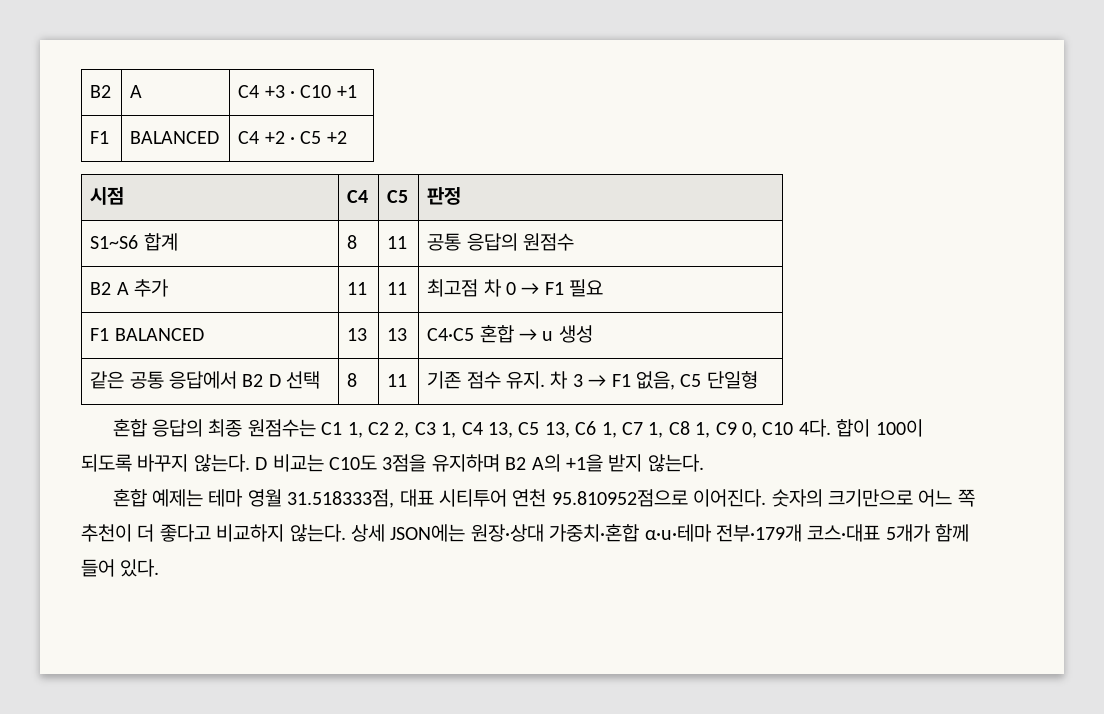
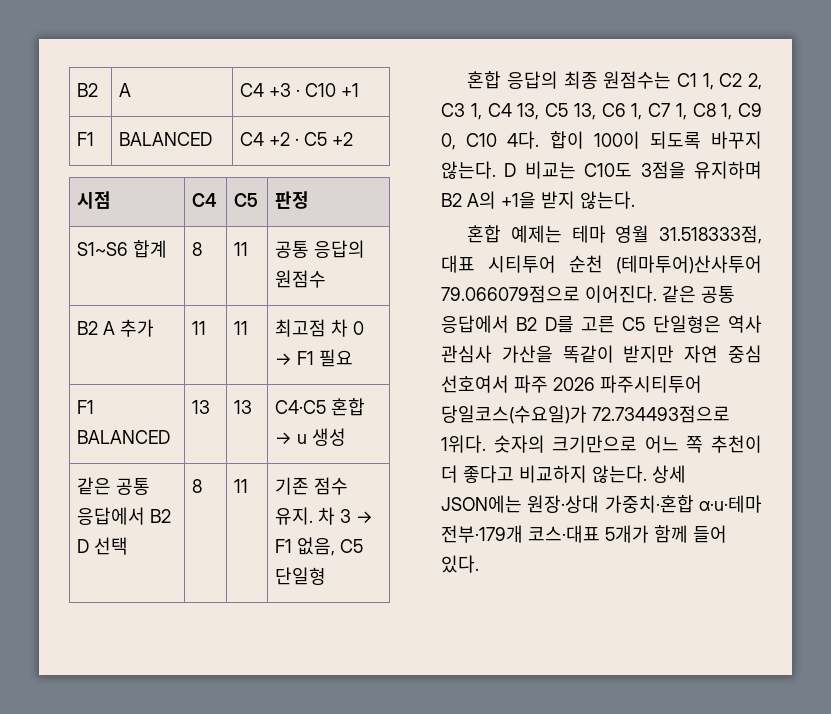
[512,489,767,507] 연천 95.810952점으로 이어진다. -> [569,255,762,274] [441,285,735,303] [441,315,762,333] [441,345,762,363] [441,375,702,393] [441,405,730,424] [441,435,486,453] 순천 (테마투어)산사투어 79.066079점으로 이어진다. 같은 공통 응답에서 B2 D를 고른 C5 단일형은 역사 관심사 가산을 똑같이 받지만 자연 중심 선호여서 파주 2026 파주시티투어 당일코스(수요일)가 72.734493점으로 1위다.

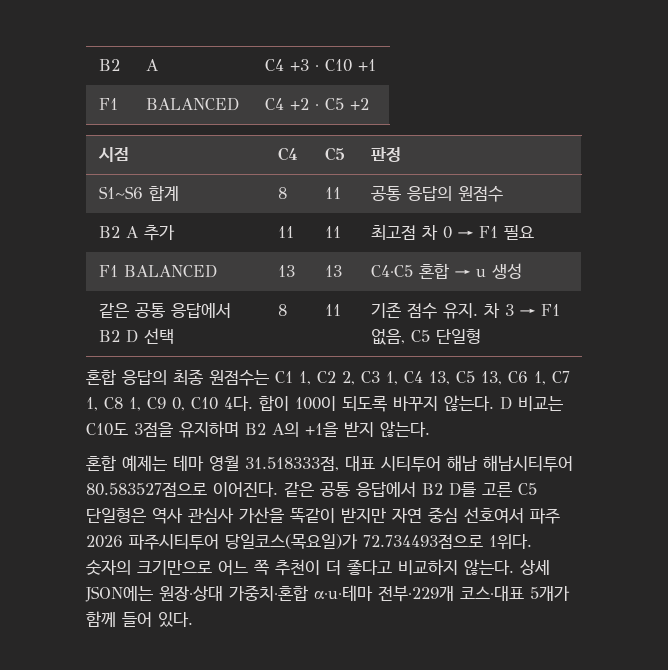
[569,255,762,274] [441,285,580,303] 순천 (테마투어)산사투어 79.066079점으로 -> [447,455,573,472] [86,482,207,497] 해남 해남시티투어 80.583527점으로
[441,405,587,424] 당일코스(수요일)가 -> [225,534,358,549] 당일코스(목요일)가
[441,525,523,543] 전부·179개 -> [378,586,454,602] 전부·229개

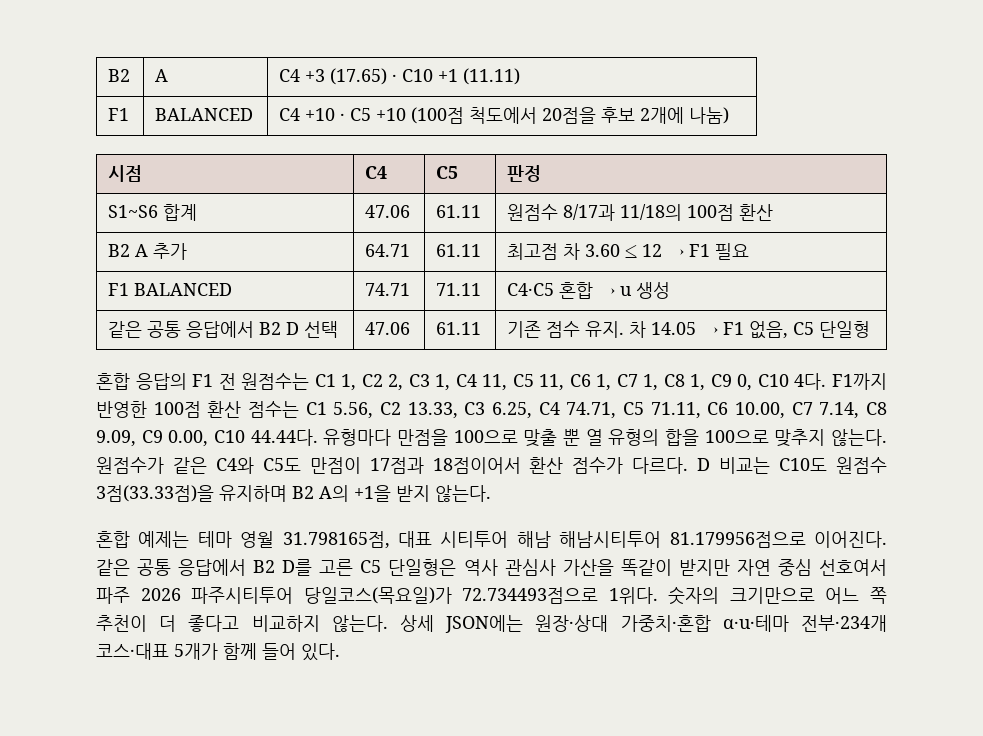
(309, 65) none -> [330,68,388,85] (17.65)
(376, 65) none -> [463,68,521,85] (11.11)
[289,98,309,110] +2 -> [305,108,336,121] +10
[349,98,369,110] +2 -> [376,107,730,124] +10 (100점 척도에서 20점을 후보 2개에 나눔)
[277,187,287,199] [324,187,341,199] [370,186,503,202] 8 | 11 | 공통 응답의 원점수 -> [365,205,411,218] [436,205,482,218] [507,204,774,221] 47.06 | 61.11 | 원점수 8/17과 11/18의 100점 환산
[277,226,294,238] [324,226,341,238] 11 | 11 -> [365,244,411,257] [436,244,482,257] 64.71 | 61.11
[442,226,452,239] 0 -> [585,244,663,258] 3.60 ≤ 12
[277,265,295,277] [324,265,342,277] 13 | 13 -> [365,283,411,296] [436,283,482,296] 74.71 | 71.11
[277,304,287,316] [324,304,341,316] 8 | 11 -> [365,322,411,335] [436,322,482,335] 47.06 | 61.11
[504,304,514,316] 3 -> [651,322,697,335] 14.05
[173,369,203,385] 최종 -> [192,373,236,390] F1 전
[429,371,502,385] 13, C5 13, -> [482,374,565,391] 11, C5 11,
[259,395,494,412] 합이 100이 되도록 바꾸지 않는다. -> [831,373,887,390] [96,401,887,419] [96,429,887,447] [96,457,689,474] F1까지 반영한 100점 환산 점수는 C1 5.56, C2 13.33, C3 6.25, C4 74.71, C5 71.11, C6 10.00, C7 7.14, C8 9.09, C9 0.00, C10 44.44다. 유형마다 만점을 100으로 맞출 뿐 열 유형의 합을 100으로 맞추지 않는다. 원점수가 같은 C4와 C5도 만점이 17점과 18점이어서 환산 점수가 다르다.
[134,422,173,437] 3점을 -> [835,457,887,474] [96,485,214,502] 원점수 3점(33.33점)을
[245,456,339,471] 31.518333점, -> [282,531,390,549] 31.798165점,
[86,482,207,497] 80.583527점으로 -> [669,531,806,548] 81.179956점으로
[378,586,454,602] 전부·229개 -> [801,615,887,632] 전부·234개

